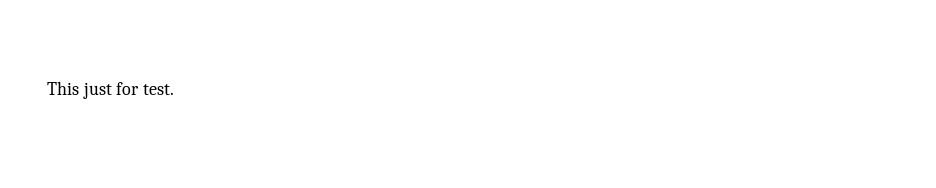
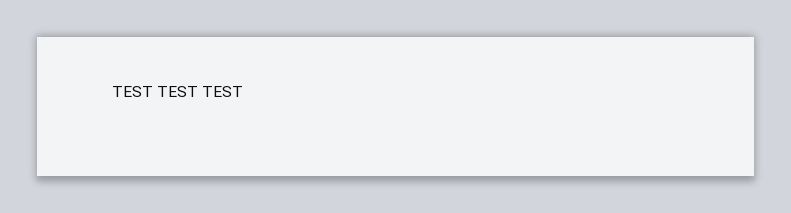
[47,81,175,99] This just for test. -> [112,86,244,97] TEST TEST TEST

